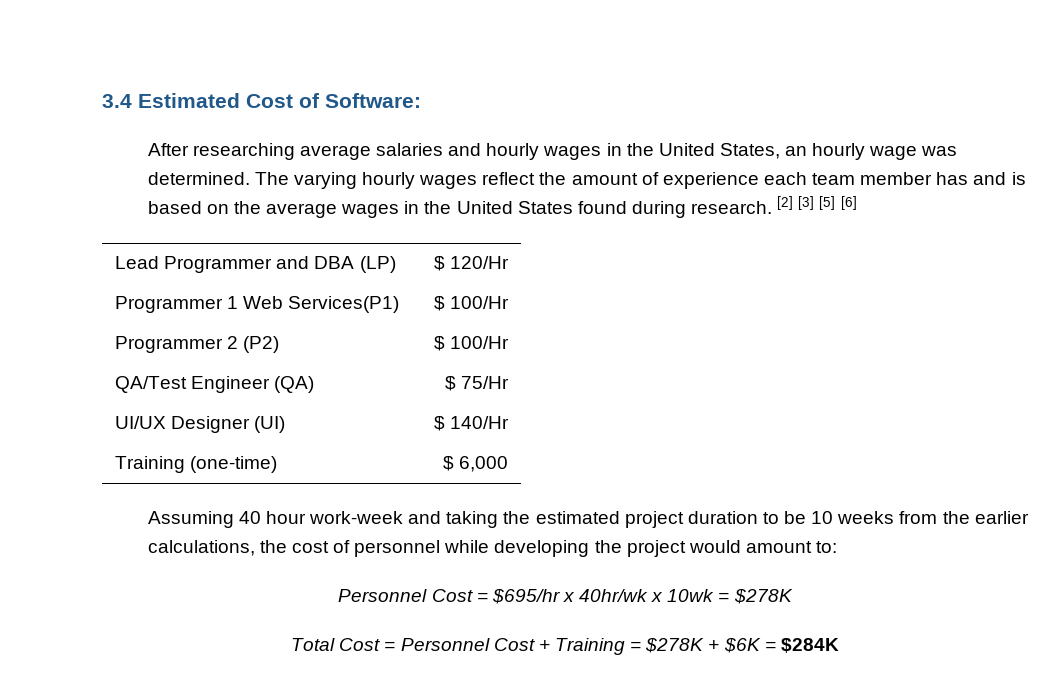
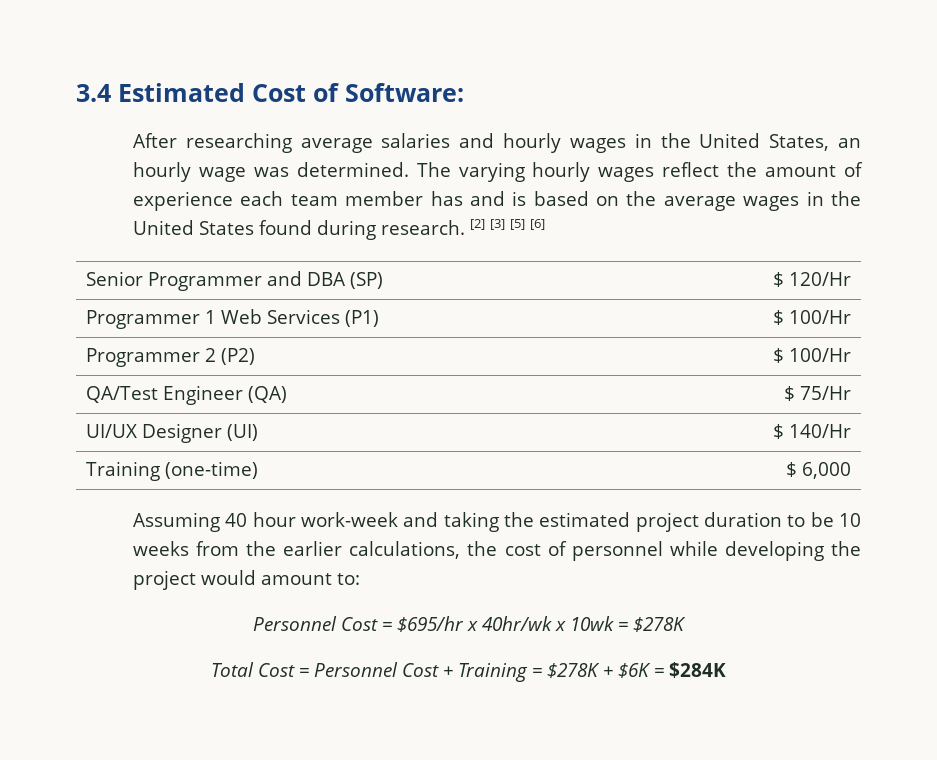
[114,256,159,269] Lead -> [86,271,144,286] Senior
[359,256,396,273] (LP) -> [350,272,384,289] (SP)
[288,296,400,313] Services(P1) -> [267,309,380,327] Services (P1)

